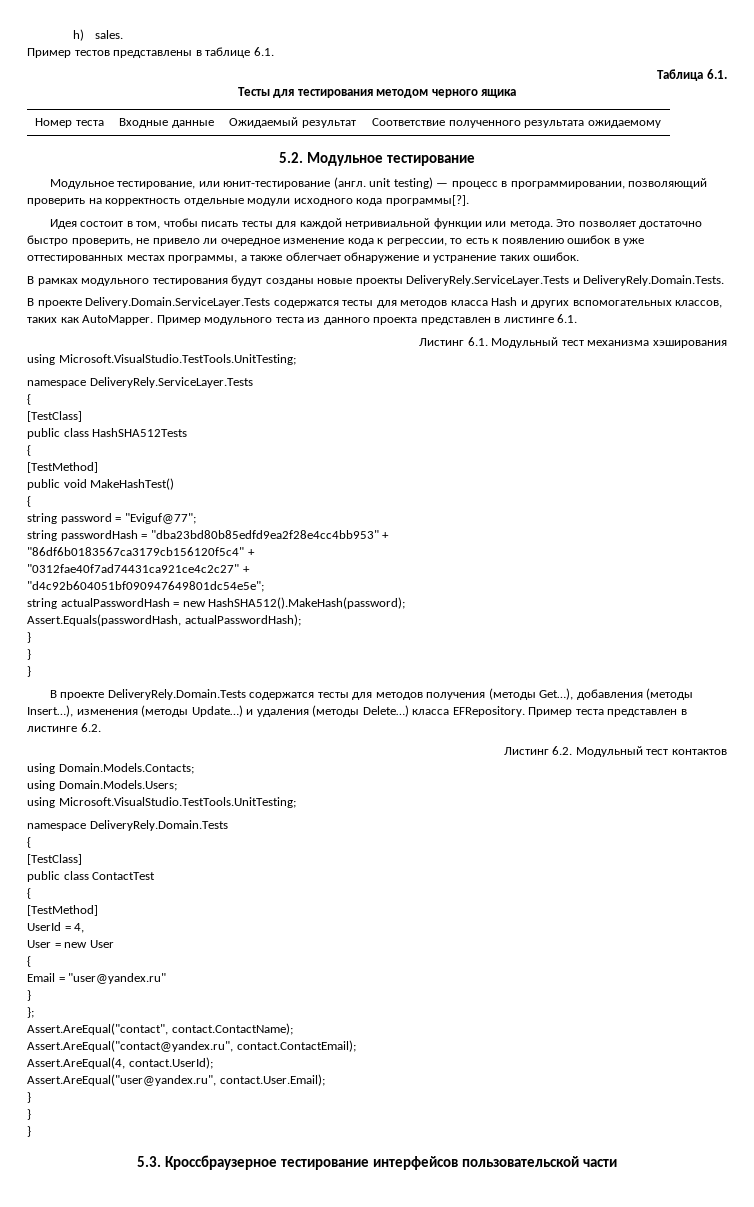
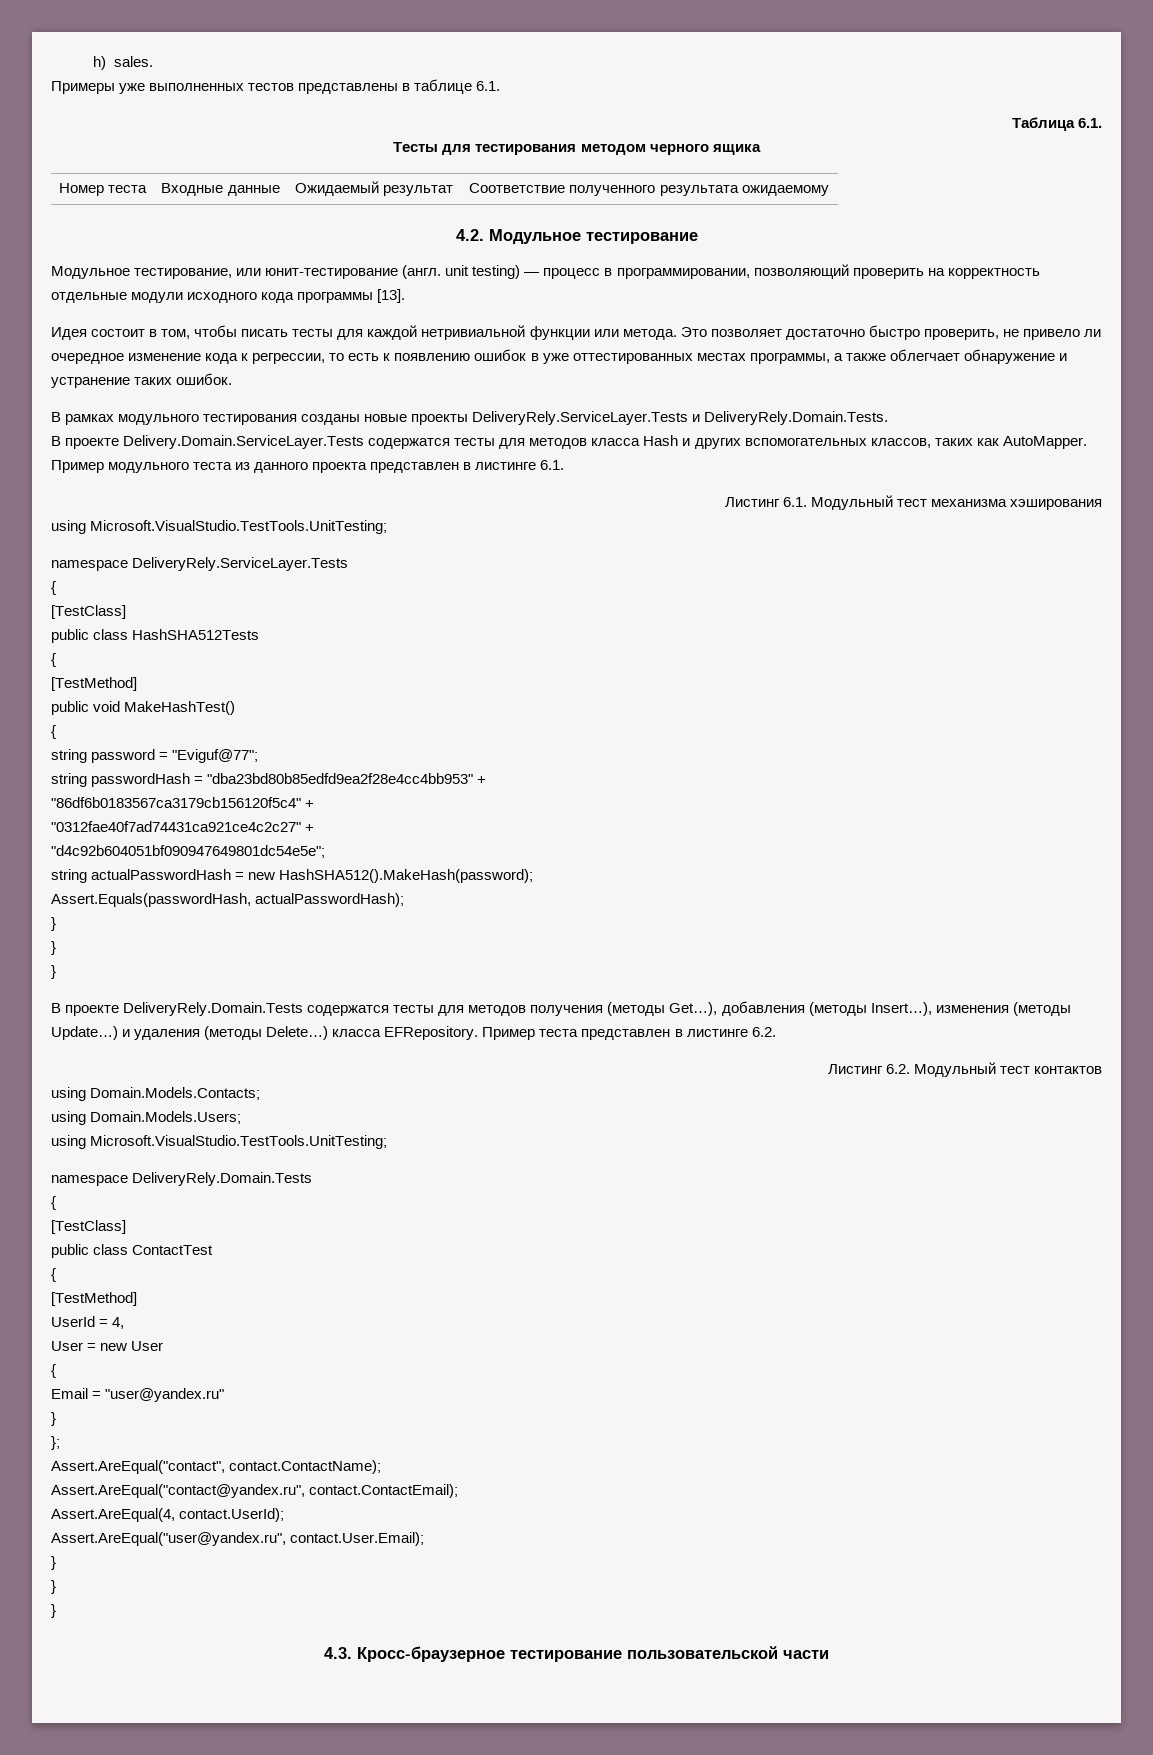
[27,48,71,58] Пример -> [51,81,245,94] Примеры уже выполненных
[278,152,303,163] 5.2. -> [455,229,484,241] 4.2.
[385,195,469,206] программы[?]. -> [297,289,406,303] программы [13].
[231,275,263,286] будут -> (298, 419) none
[136,1155,459,1170] 5.3. Кроссбраузерное тестирование интерфейсов -> [324,1646,622,1662] 4.3. Кросс-браузерное тестирование

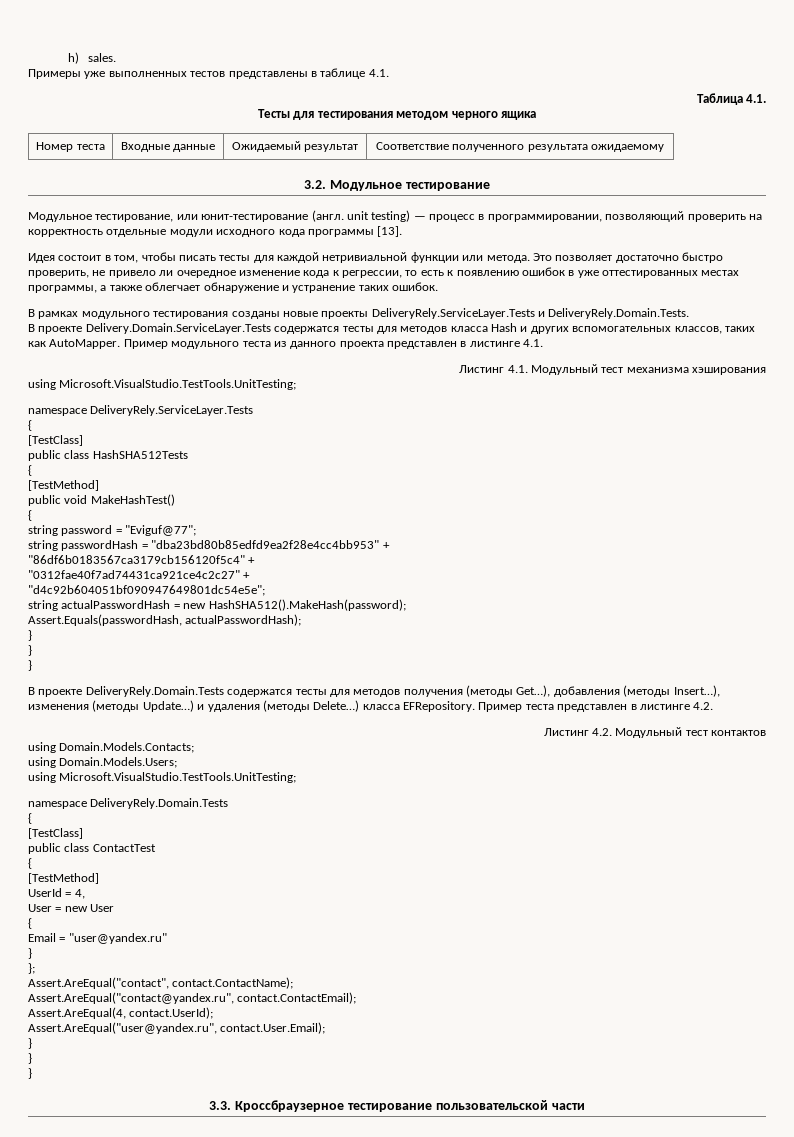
[476,81,501,91] 6.1. -> [368,69,389,77] 4.1.
[1078,118,1102,128] 6.1. -> [746,94,766,103] 4.1.
[455,229,484,241] 4.2. -> [304,180,327,189] 3.2.
[540,460,565,470] [724,497,807,507] 6.1. // Листинг 6.1. -> [523,339,544,347] [459,365,528,373] 4.1. // Листинг 4.1.
[751,1027,776,1037] [827,1064,910,1074] 6.2. // Листинг 6.2. -> [693,702,714,710] [543,728,612,736] 4.2. // Листинг 4.2.
[324,1646,505,1662] 4.3. Кросс-браузерное -> [209,1100,345,1112] 3.3. Кроссбраузерное

